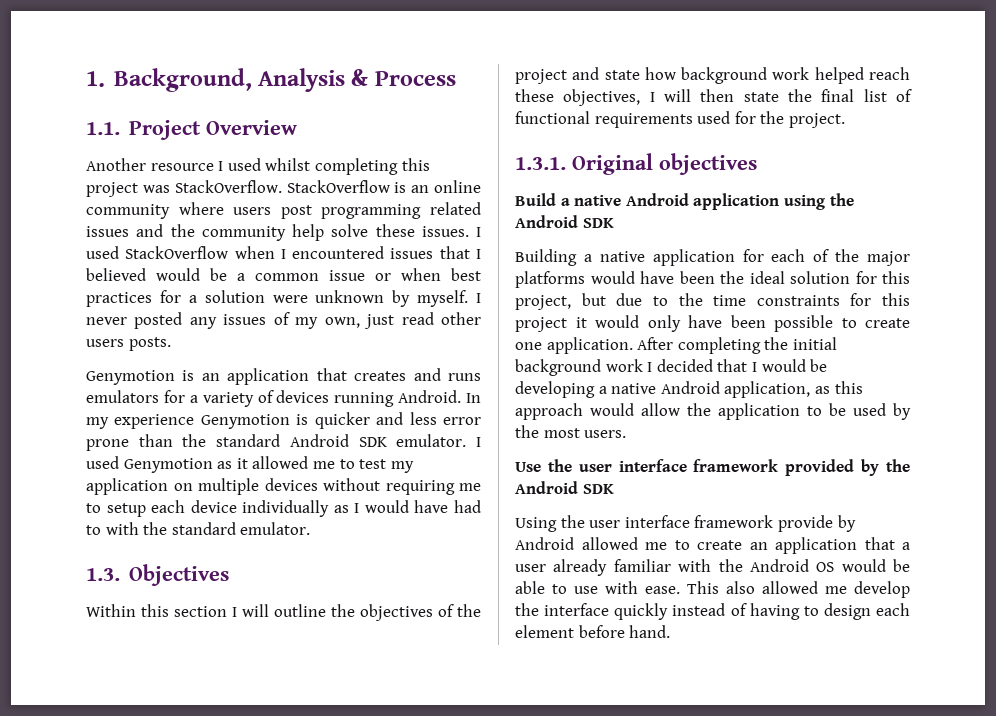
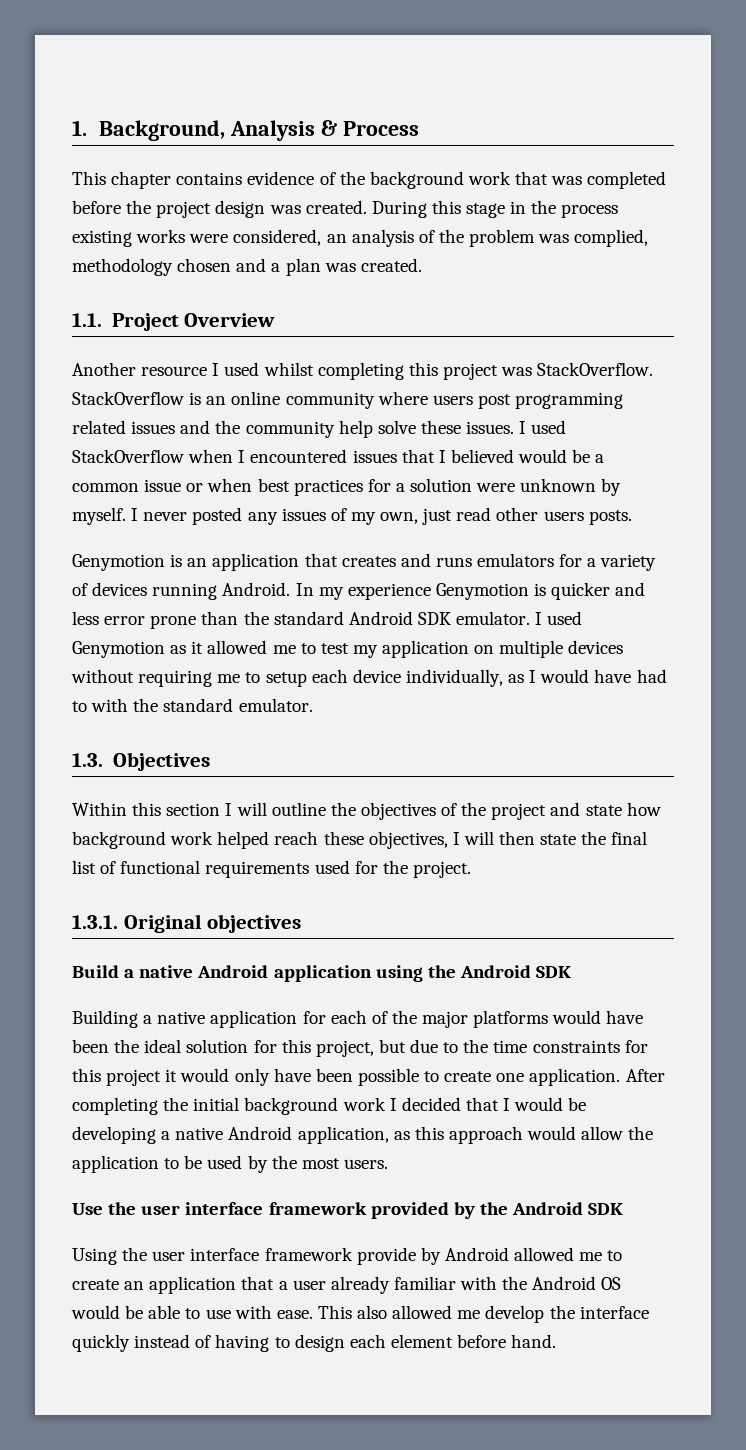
(456, 78) none -> [72,171,667,189] [72,200,619,218] [72,229,649,247] [72,258,422,276] // This chapter contains evidence of the background work that was completed before the project design was created. During this stage in the process existing works were considered, an analysis of the problem was complied, methodology chosen and a plan was created.
[242,500,330,517] individually -> [405,669,503,687] individually,

